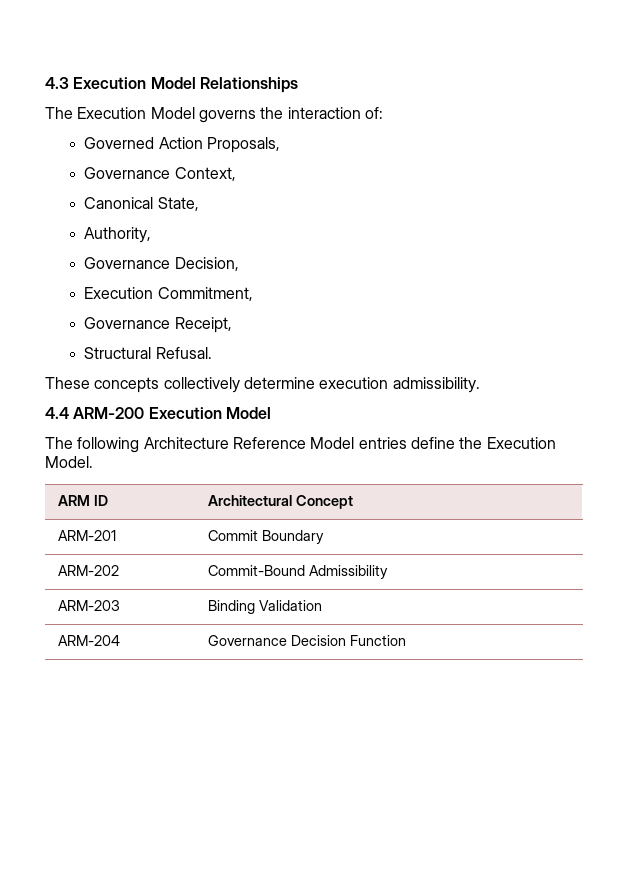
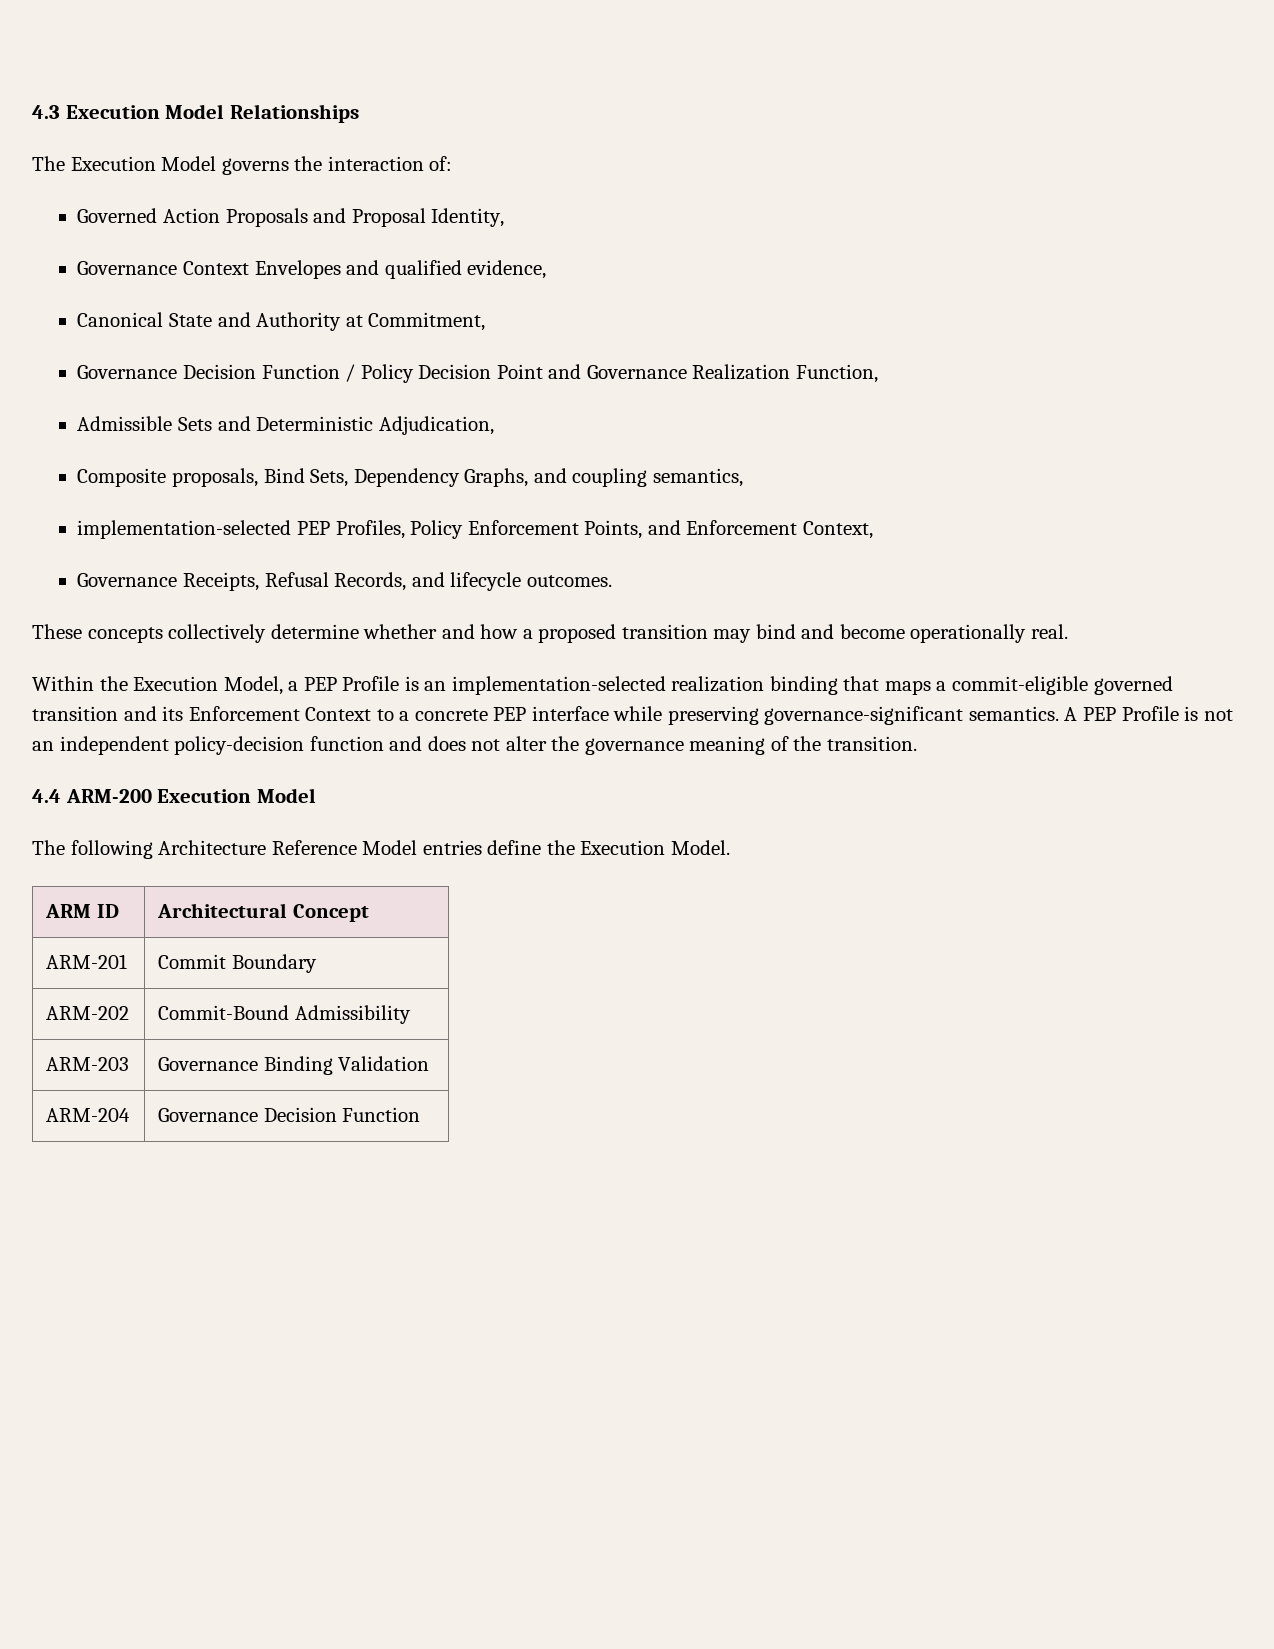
[206,137,280,153] [84,167,236,181] [84,197,199,211] [84,227,152,243] [84,257,239,271] [84,287,253,301] [84,317,232,333] [84,347,212,359] [45,377,480,393] Proposals, // Governance Context, // Canonical State, // Authority, // Governance Decision, // Execution Commitment, // Governance Receipt, // Structural Refusal. // These concepts collectively determine execution admissibility. -> [225,208,505,227] [77,260,547,279] [77,312,486,331] [77,364,878,383] [77,416,494,435] [77,468,743,487] [77,520,873,539] [77,572,612,591] [32,624,1069,643] [32,676,1173,695] [32,706,1233,725] [32,736,917,755] Proposals and Proposal Identity, // Governance Context Envelopes and qualified evidence, // Canonical State and Authority at Commitment, // Governance Decision Function / Policy Decision Point and Governance Realization Function, // Admissible Sets and Deterministic Adjudication, // Composite proposals, Bind Sets, Dependency Graphs, and coupling semantics, // implementation-selected PEP Profiles, Policy Enforcement Points, and Enforcement Context, // Governance Receipts, Refusal Records, and lifecycle outcomes. // These concepts collectively determine whether and how a proposed transition may bind and become operationally real. // Within the Execution Model, a PEP Profile is an implementation-selected realization binding that maps a commit-eligible governed transition and its Enforcement Context to a concrete PEP interface while preserving governance-significant semantics. A PEP Profile is not an independent policy-decision function and does not alter the governance meaning of the transition.
(120, 605) none -> [158,1057,259,1071] Governance

